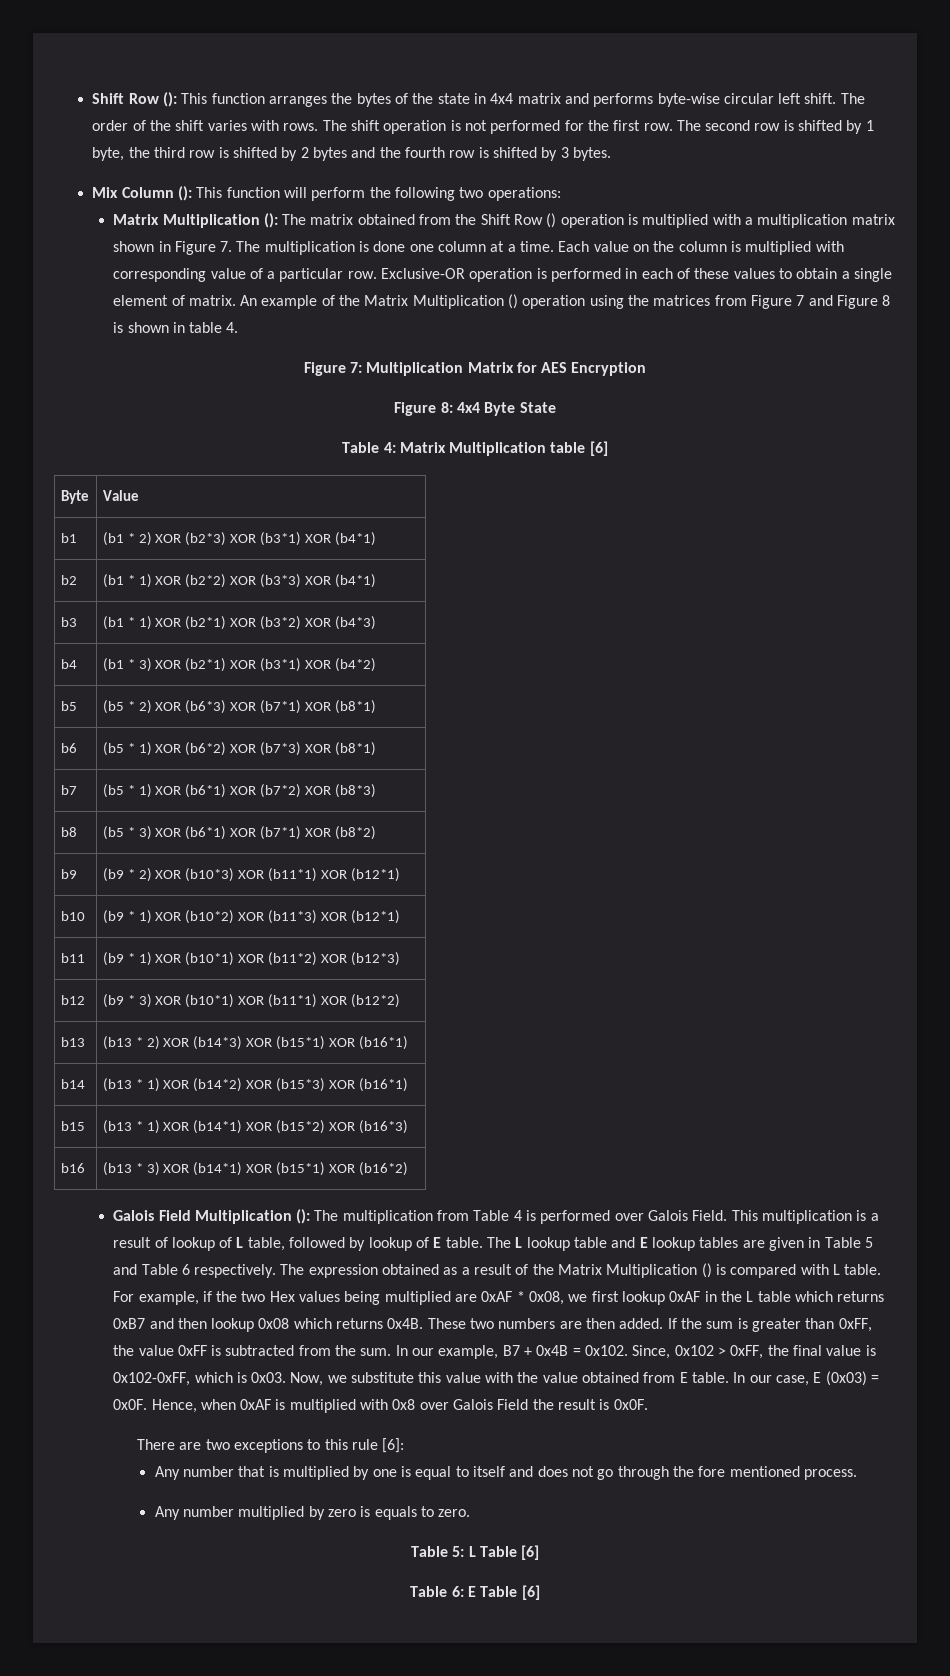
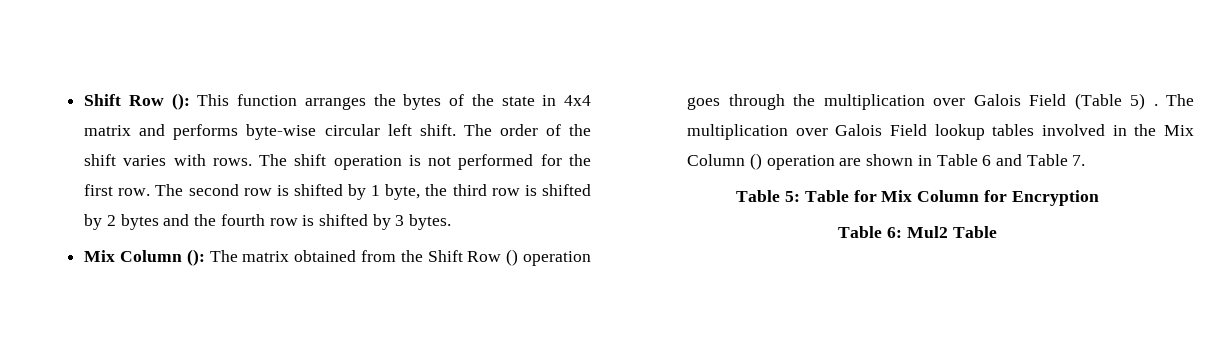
[196,187,561,201] [113,213,278,228] This function will perform the following two operations: // Matrix Multiplication (): -> (205, 257) none
[628,214,895,228] [113,241,844,255] [113,268,892,282] [113,294,891,309] [113,322,239,333] [303,362,647,376] [394,402,556,416] [342,441,608,456] [60,490,89,504] [102,490,139,501] [60,533,77,543] [102,532,377,546] [60,575,77,585] [102,574,377,588] [60,617,77,627] [102,616,377,630] [60,659,77,669] [102,658,377,672] [60,701,77,711] [102,700,377,714] [60,743,77,753] [102,742,377,756] [60,785,77,795] [102,784,377,798] [60,827,77,837] [102,826,377,840] [60,869,77,879] [102,868,401,882] [60,911,85,921] [102,910,401,924] [60,953,85,963] [102,952,401,966] [60,995,85,1005] [102,994,401,1008] [60,1037,85,1047] [102,1036,409,1050] [60,1079,85,1089] [102,1078,409,1092] [60,1121,85,1131] [102,1120,409,1134] [60,1163,85,1173] [102,1162,409,1176] [113,1209,879,1224] [113,1237,873,1251] [113,1263,882,1278] [113,1291,885,1305] [113,1318,872,1332] [113,1345,876,1359] [113,1371,879,1386] [113,1399,648,1413] [137,1438,405,1453] [154,1466,857,1480] [154,1506,471,1520] [410,1545,540,1560] is multiplied with a multiplication matrix shown in Figure 7. The multiplication is done one column at a time. Each value on the column is multiplied with corresponding value of a particular row. Exclusive-OR operation is performed in each of these values to obtain a single element of matrix. An example of the Matrix Multiplication () operation using the matrices from Figure 7 and Figure 8 is shown in table 4. // Figure 7: Multiplication Matrix for AES Encryption // Figure 8: 4x4 Byte State // Table 4: Matrix Multiplication table [6] // Byte | Value // b1 | (b1 * 2) XOR (b2*3) XOR (b3*1) XOR (b4*1) // b2 | (b1 * 1) XOR (b2*2) XOR (b3*3) XOR (b4*1) // b3 | (b1 * 1) XOR (b2*1) XOR (b3*2) XOR (b4*3) // b4 | (b1 * 3) XOR (b2*1) XOR (b3*1) XOR (b4*2) // b5 | (b5 * 2) XOR (b6*3) XOR (b7*1) XOR (b8*1) // b6 | (b5 * 1) XOR (b6*2) XOR (b7*3) XOR (b8*1) // b7 | (b5 * 1) XOR (b6*1) XOR (b7*2) XOR (b8*3) // b8 | (b5 * 3) XOR (b6*1) XOR (b7*1) XOR (b8*2) // b9 | (b9 * 2) XOR (b10*3) XOR (b11*1) XOR (b12*1) // b10 | (b9 * 1) XOR (b10*2) XOR (b11*3) XOR (b12*1) // b11 | (b9 * 1) XOR (b10*1) XOR (b11*2) XOR (b12*3) // b12 | (b9 * 3) XOR (b10*1) XOR (b11*1) XOR (b12*2) // b13 | (b13 * 2) XOR (b14*3) XOR (b15*1) XOR (b16*1) // b14 | (b13 * 1) XOR (b14*2) XOR (b15*3) XOR (b16*1) // b15 | (b13 * 1) XOR (b14*1) XOR (b15*2) XOR (b16*3) // b16 | (b13 * 3) XOR (b14*1) XOR (b15*1) XOR (b16*2) // Galois Field Multiplication (): The multiplication from Table 4 is performed over Galois Field. This multiplication is a result of lookup of L table, followed by lookup of E table. The L lookup table and E lookup tables are given in Table 5 and Table 6 respectively. The expression obtained as a result of the Matrix Multiplication () is compared with L table. For example, if the two Hex values being multiplied are 0xAF * 0x08, we first lookup 0xAF in the L table which returns 0xB7 and then lookup 0x08 which returns 0x4B. These two numbers are then added. If the sum is greater than 0xFF, the value 0xFF is subtracted from the sum. In our example, B7 + 0x4B = 0x102. Since, 0x102 > 0xFF, the final value is 0x102-0xFF, which is 0x03. Now, we substitute this value with the value obtained from E table. In our case, E (0x03) = 0x0F. Hence, when 0xAF is multiplied with 0x8 over Galois Field the result is 0x0F. // There are two exceptions to this rule [6]: // Any number that is multiplied by one is equal to itself and does not go through the fore mentioned process. // Any number multiplied by zero is equals to zero. // Table 5: L Table [6] -> [687,93,1194,110] [687,124,1195,140] [687,153,1086,170] [736,190,1099,206] goes through the multiplication over Galois Field (Table 5) . The multiplication over Galois Field lookup tables involved in the Mix Column () operation are shown in Table 6 and Table 7. // Table 5: Table for Mix Column for Encryption
[468,1585,540,1600] E Table [6] -> [906,226,997,238] Mul2 Table

